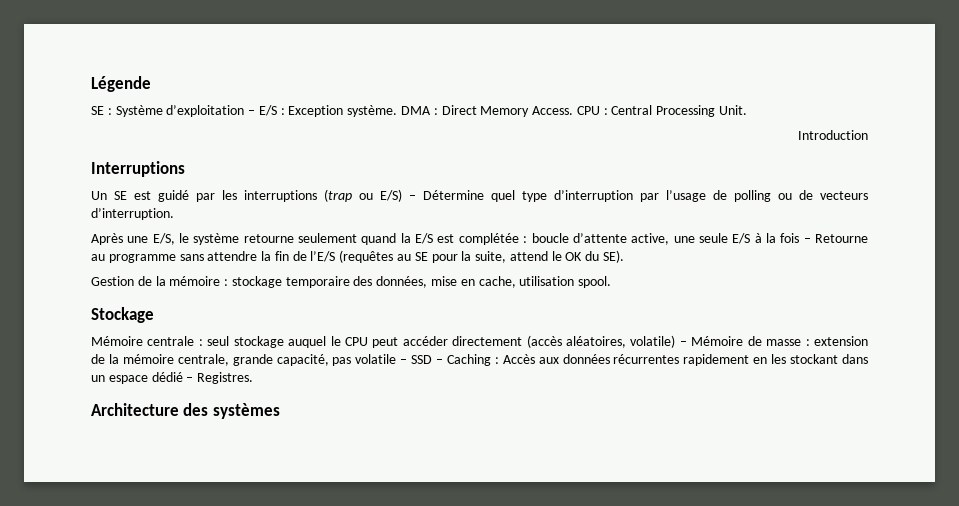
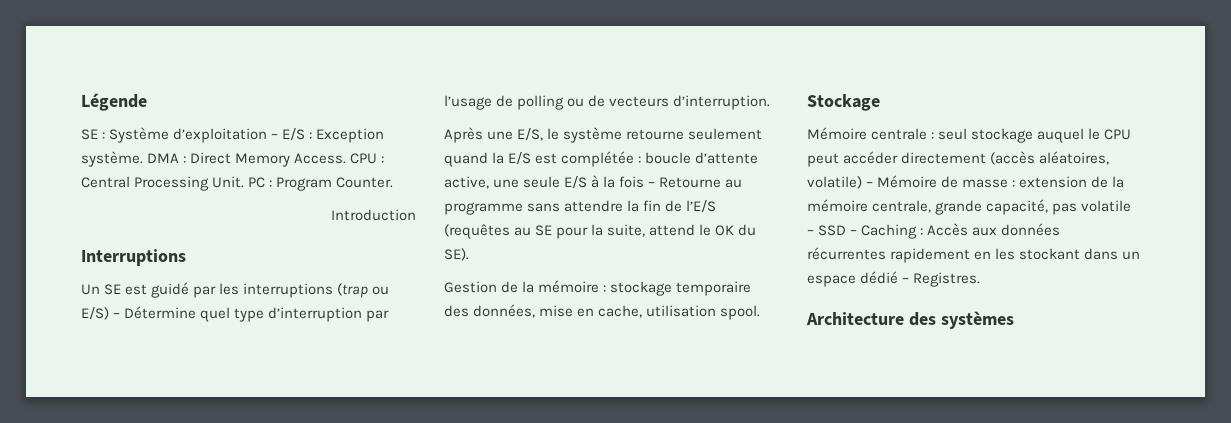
(748, 110) none -> [248,177,394,191] PC : Program Counter.

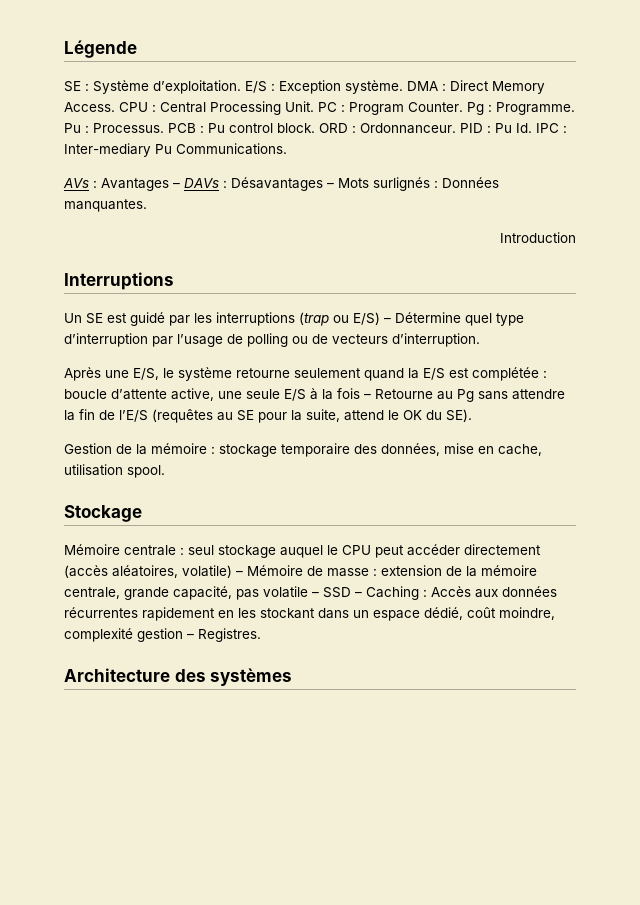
[173,128,279,143] d’exploitation – -> [153,80,241,94] d’exploitation.
(394, 182) none -> [467,102,575,115] [64,123,567,134] [64,143,287,157] [63,177,499,191] [64,199,147,212] Pg : Programme. Pu : Processus. PCB : Pu control block. ORD : Ordonnanceur. PID : Pu Id. IPC : Inter-mediary Pu Communications. // AVs : Avantages – DAVs : Désavantages – Mots surlignés : Données manquantes.
[444,202,523,215] programme -> [457,389,474,402] Pg
[860,271,899,284] dédié -> [424,607,555,620] [64,628,183,642] dédié, coût moindre, complexité gestion

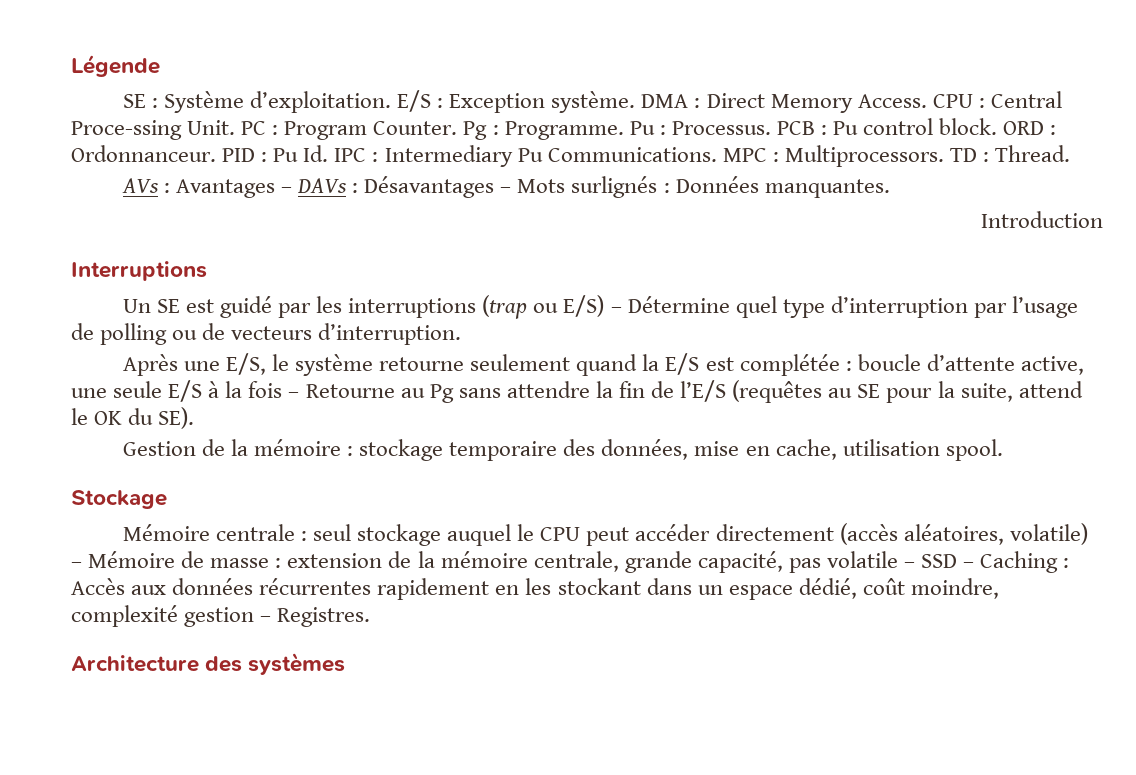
[210,101,281,115] Processing -> [71,120,182,140] Proce-ssing
[64,143,151,157] Inter-mediary -> [384,145,513,167] Intermediary
(287, 149) none -> [722,145,1071,167] MPC : Multiprocessors. TD : Thread.

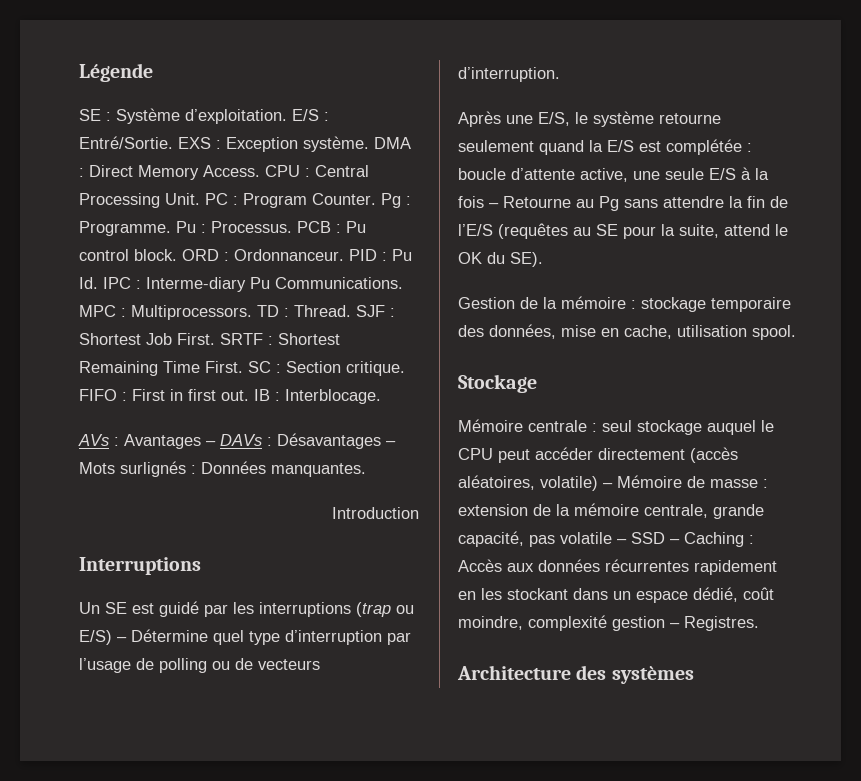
(444, 103) none -> [79,136,221,149] Entré/Sortie. EXS :
[71,120,182,140] Proce-ssing -> [79,193,160,208] Processing
[384,145,513,167] Intermediary -> [146,277,246,292] Interme-diary
(1071, 153) none -> [356,305,395,317] [79,333,340,345] [79,361,405,376] [79,389,381,404] SJF : Shortest Job First. SRTF : Shortest Remaining Time First. SC : Section critique. FIFO : First in first out. IB : Interblocage.

